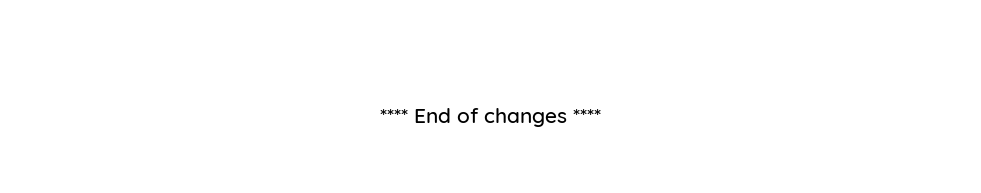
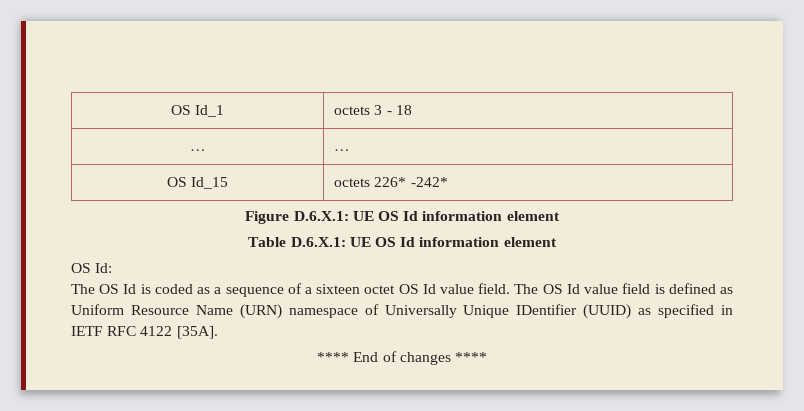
(380, 116) none -> [170,105,225,117] [334,105,412,115] [189,149,206,151] [334,149,351,151] [166,177,229,189] [334,177,448,187] [245,211,560,224] [248,237,557,247] [71,263,113,273] [71,283,733,297] [71,304,733,319] [71,326,218,339] OS Id_1 | octets 3 - 18 // … | … // OS Id_15 | octets 226* -242* // Figure D.6.X.1: UE OS Id information element // Table D.6.X.1: UE OS Id information element // OS Id: // The OS Id is coded as a sequence of a sixteen octet OS Id value field. The OS Id value field is defined as Uniform Resource Name (URN) namespace of Universally Unique IDentifier (UUID) as specified in IETF RFC 4122 [35A]. //

